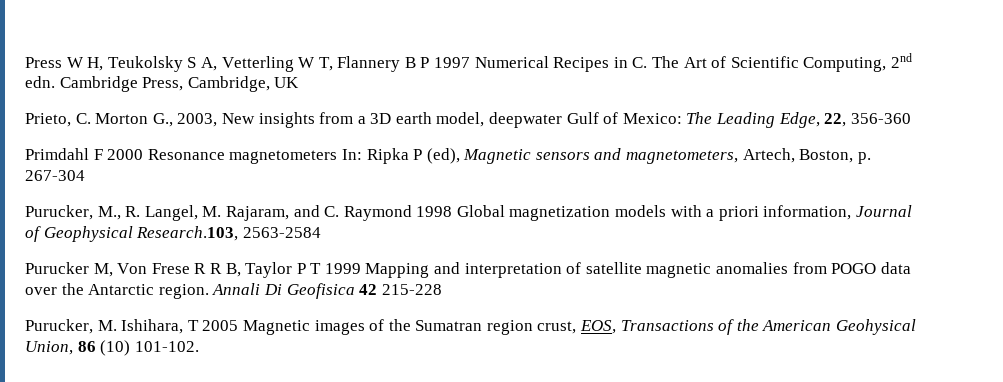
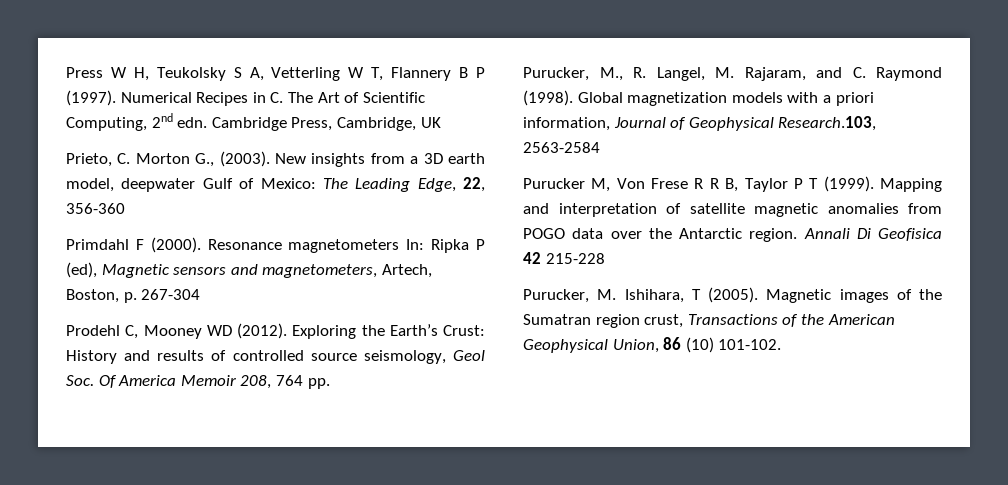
[434,57,471,68] 1997 -> [66,90,116,106] (1997).
[177,113,218,127] 2003, -> [219,151,270,167] (2003).
[107,149,144,160] 2000 -> [150,237,201,253] (2000).
(85, 175) none -> [66,323,485,339] [66,350,485,364] [66,375,330,389] // Prodehl C, Mooney WD (2012). Exploring the Earth’s Crust: History and results of controlled source seismology, Geol Soc. Of America Memoir 208, 764 pp.
[416,206,453,217] 1998 -> [523,90,573,106] (1998).
[324,263,361,274] 1999 -> [823,176,874,192] (1999).
[202,320,239,331] 2005 -> [708,287,758,303] (2005).
[580,320,617,334] EOS, -> (684, 321) none
[836,319,917,335] Geohysical -> [523,339,608,353] Geophysical

